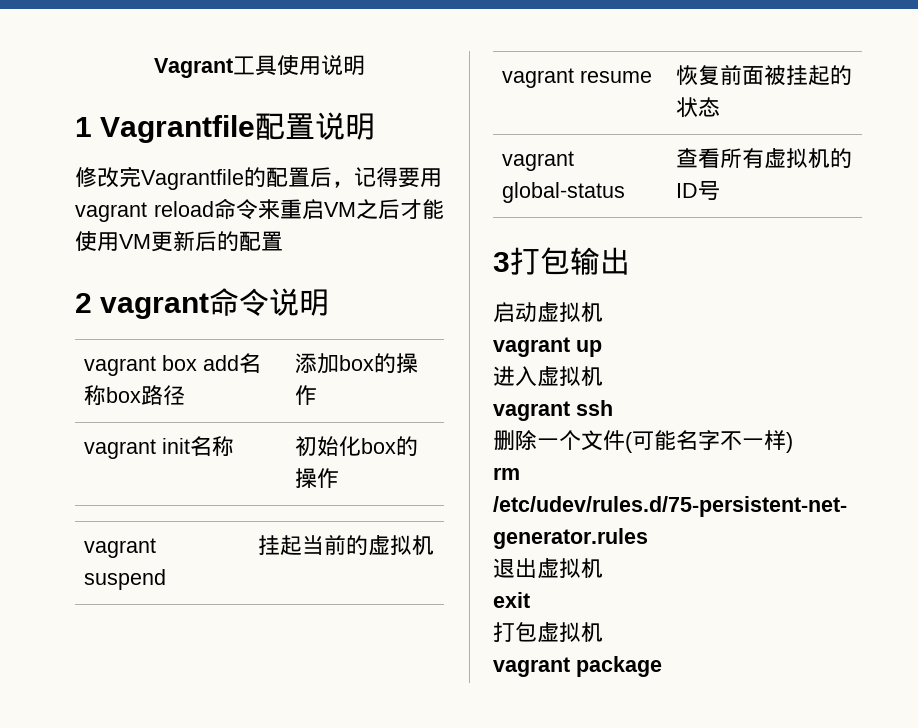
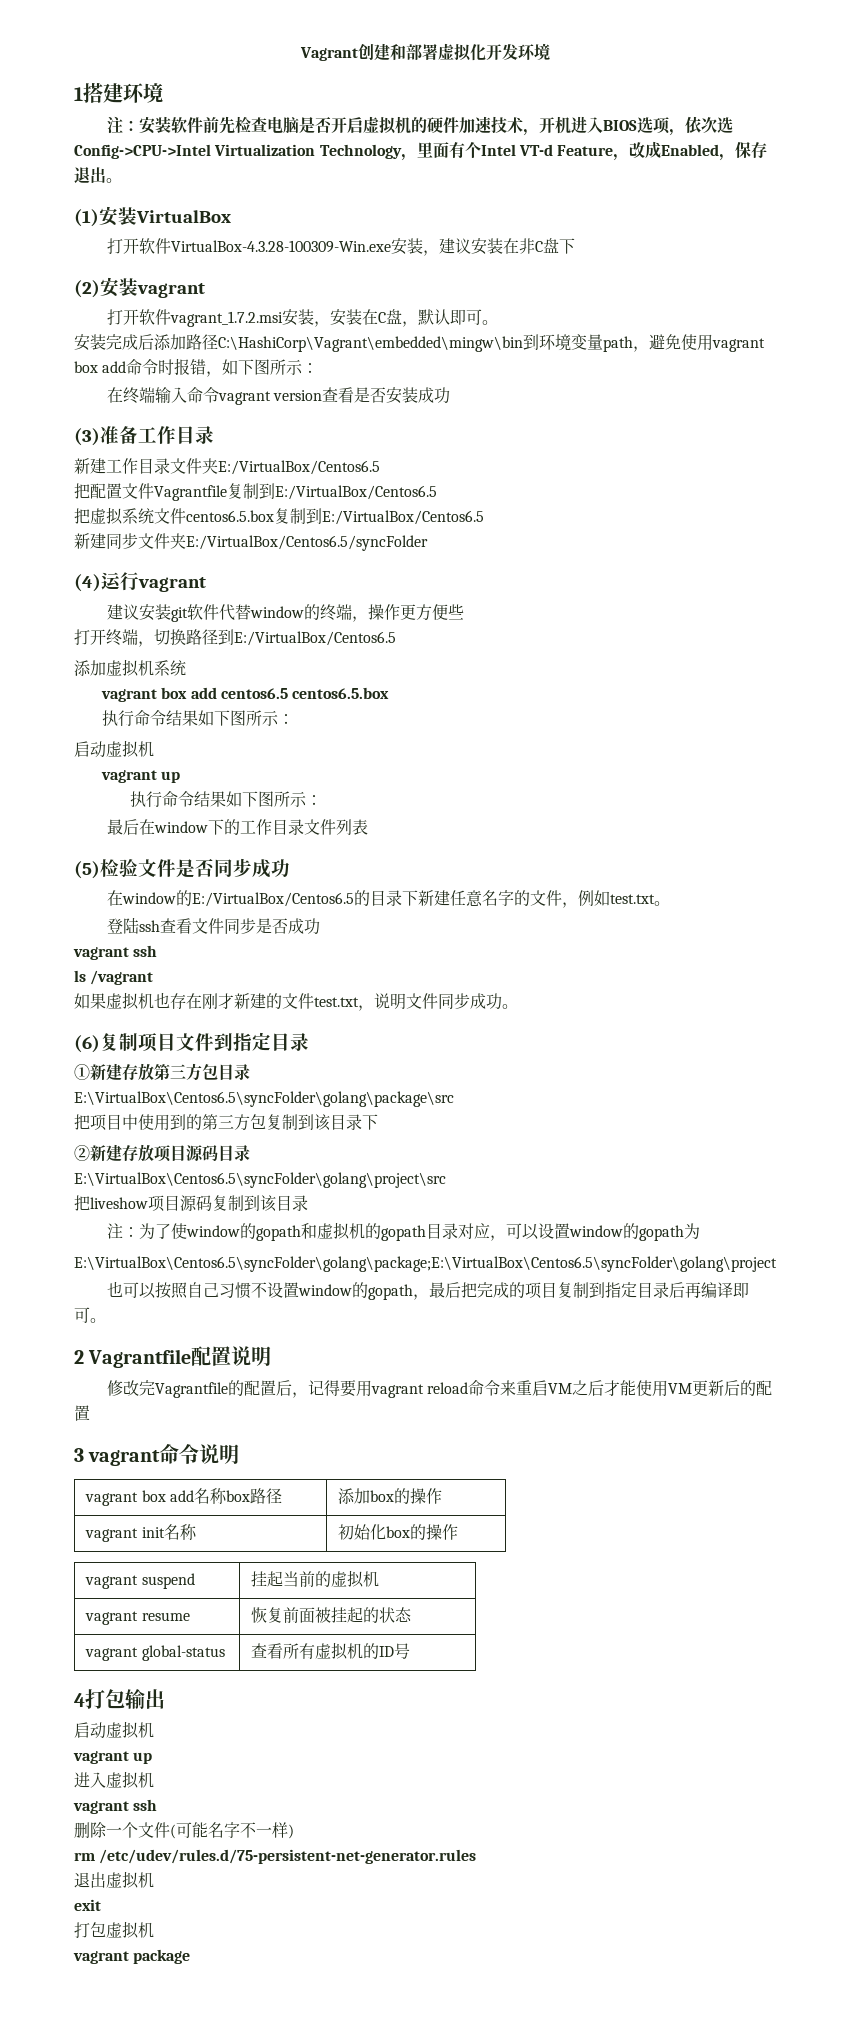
[233,55,365,76] [75,117,92,137] 工具使用说明 // 1 -> [357,43,550,61] [74,83,163,103] [106,116,733,136] [74,141,768,161] [74,167,122,184] [74,206,231,227] [106,238,575,256] [74,277,205,298] [106,309,498,327] [74,334,765,352] [74,358,319,377] [106,387,450,405] [74,426,214,446] [74,458,380,475] [74,483,437,501] [74,507,484,525] [74,533,428,551] [74,572,206,592] [106,604,464,622] [74,629,396,647] [74,659,186,677] [101,687,390,702] [102,710,295,727] [74,740,154,758] [101,770,181,783] [130,791,323,808] [106,819,368,835] [74,858,290,879] [106,890,670,908] [106,917,320,935] [73,945,158,960] [74,970,154,985] [74,992,518,1011] [74,1032,309,1053] [74,1063,250,1081] [74,1091,454,1107] [74,1114,378,1131] [74,1144,250,1162] [74,1172,446,1188] [74,1195,308,1212] [106,1222,700,1241] [74,1256,777,1272] [106,1281,749,1300] [74,1307,106,1323] [74,1350,84,1364] 创建和部署虚拟化开发环境 // 1搭建环境 // 注：安装软件前先检查电脑是否开启虚拟机的硬件加速技术，开机进入BIOS选项，依次选Config->CPU->Intel Virtualization Technology，里面有个Intel VT-d Feature，改成Enabled，保存退出。 // (1)安装VirtualBox // 打开软件VirtualBox-4.3.28-100309-Win.exe安装，建议安装在非C盘下 // (2)安装vagrant // 打开软件vagrant_1.7.2.msi安装，安装在C盘，默认即可。 // 安装完成后添加路径C:\HashiCorp\Vagrant\embedded\mingw\bin到环境变量path，避免使用vagrant box add命令时报错，如下图所示： // 在终端输入命令vagrant version查看是否安装成功 // (3)准备工作目录 // 新建工作目录文件夹E:/VirtualBox/Centos6.5 // 把配置文件Vagrantfile复制到E:/VirtualBox/Centos6.5 // 把虚拟系统文件centos6.5.box复制到E:/VirtualBox/Centos6.5 // 新建同步文件夹E:/VirtualBox/Centos6.5/syncFolder // (4)运行vagrant // 建议安装git软件代替window的终端，操作更方便些 // 打开终端，切换路径到E:/VirtualBox/Centos6.5 // 添加虚拟机系统 // vagrant box add centos6.5 centos6.5.box // 执行命令结果如下图所示： // 启动虚拟机 // vagrant up // 执行命令结果如下图所示： // 最后在window下的工作目录文件列表 // (5)检验文件是否同步成功 // 在window的E:/VirtualBox/Centos6.5的目录下新建任意名字的文件，例如test.txt。 // 登陆ssh查看文件同步是否成功 // vagrant ssh // ls /vagrant // 如果虚拟机也存在刚才新建的文件test.txt，说明文件同步成功。 // (6)复制项目文件到指定目录 // ①新建存放第三方包目录 // E:\VirtualBox\Centos6.5\syncFolder\golang\package\src // 把项目中使用到的第三方包复制到该目录下 // ②新建存放项目源码目录 // E:\VirtualBox\Centos6.5\syncFolder\golang\project\src // 把liveshow项目源码复制到该目录 // 注：为了使window的gopath和虚拟机的gopath目录对应，可以设置window的gopath为 // E:\VirtualBox\Centos6.5\syncFolder\golang\package;E:\VirtualBox\Centos6.5\syncFolder\golang\project // 也可以按照自己习惯不设置window的gopath，最后把完成的项目复制到指定目录后再编译即可。 // 2
[75,293,92,313] 2 -> [74,1448,84,1462] 3
[493,252,510,272] 3 -> [74,1693,85,1707] 4

